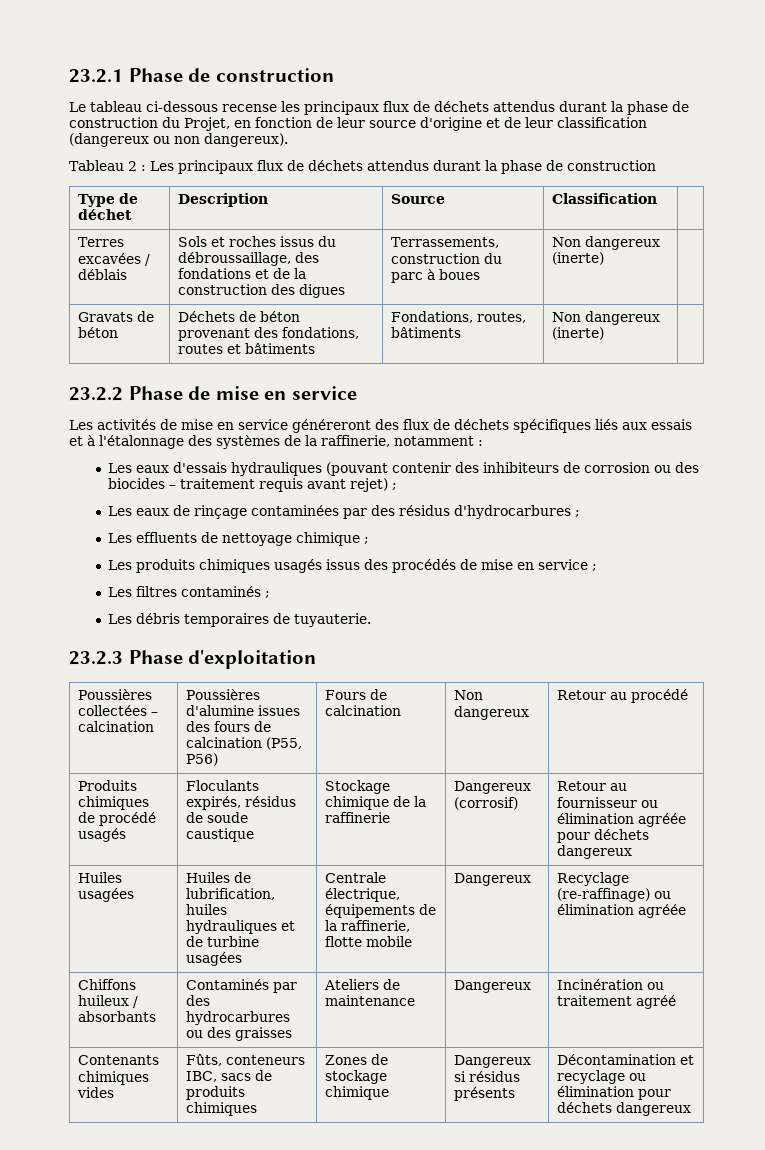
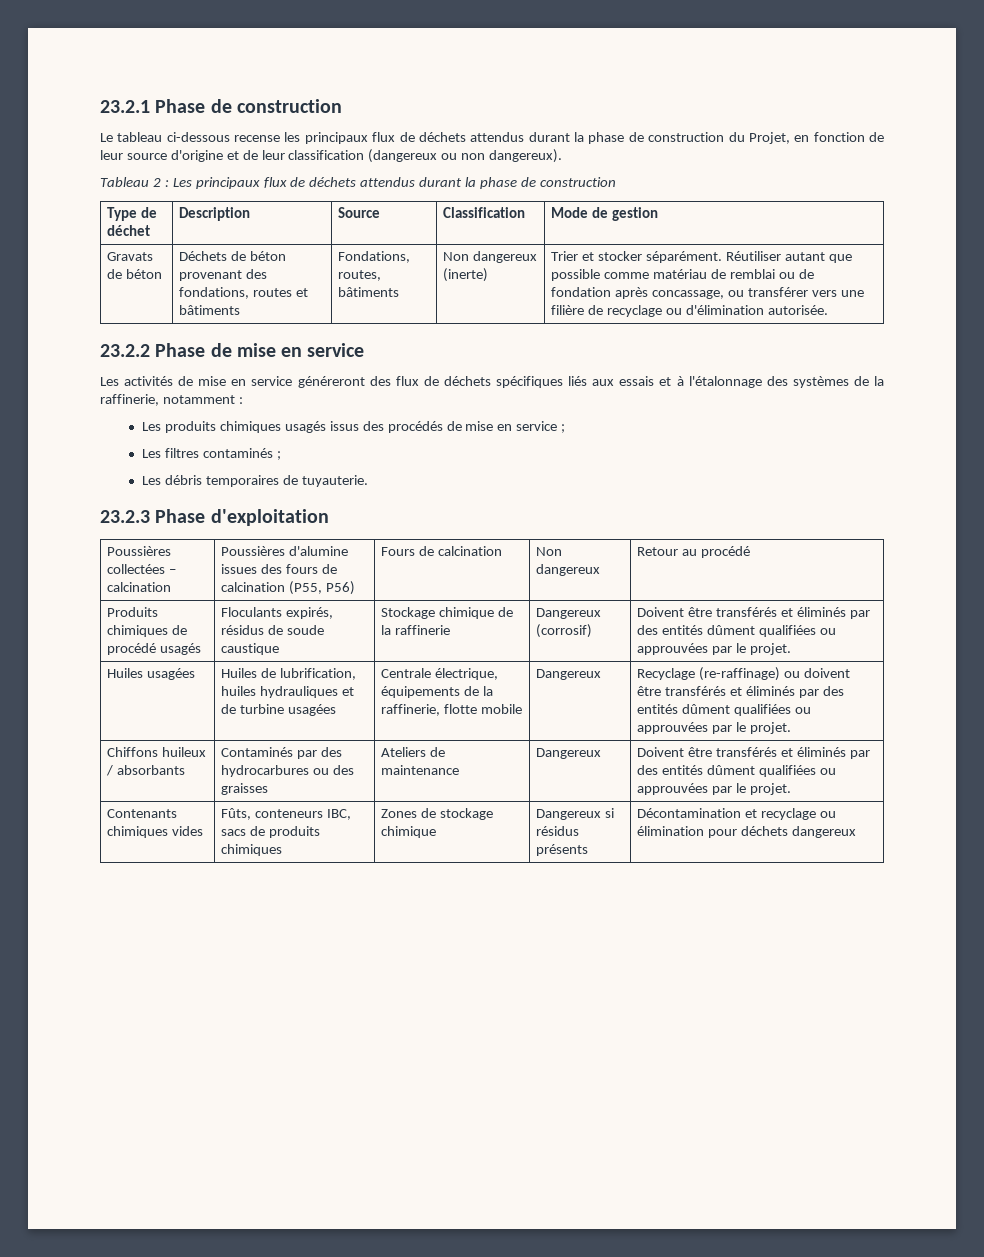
[78,237,125,247] [78,253,151,266] [78,269,128,280] [178,236,337,247] [178,252,320,266] [178,268,307,279] [178,284,346,298] [391,237,500,248] [391,253,503,264] [391,269,481,283] [552,236,661,250] [552,252,605,265] // Terres excavées / déblais | Sols et roches issus du débroussaillage, des fondations et de la construction des digues | Terrassements, construction du parc à boues | Non dangereux (inerte) | -> [551,207,659,221] Mode de gestion
(605, 333) none -> [551,251,852,263] [551,269,814,281] [551,287,864,299] [551,305,828,317] Trier et stocker séparément. Réutiliser autant que possible comme matériau de remblai ou de fondation après concassage, ou transférer vers une filière de recyclage ou d'élimination autorisée.
[108,462,700,476] [108,478,398,492] [108,505,581,519] [108,532,370,546] // Les eaux d'essais hydrauliques (pouvant contenir des inhibiteurs de corrosion ou des biocides – traitement requis avant rejet) ; // Les eaux de rinçage contaminées par des résidus d'hydrocarbures ; // Les effluents de nettoyage chimique ; -> (243, 400) none
[557,781,628,791] [557,797,659,808] [557,813,687,827] [557,829,650,843] [557,845,633,859] Retour au fournisseur ou élimination agréée pour déchets dangereux -> [637,607,870,619] [637,625,836,637] [637,643,791,655] Doivent être transférés et éliminés par des entités dûment qualifiées ou approuvées par le projet.
[557,904,687,918] élimination agréée -> [803,668,850,678] [637,686,844,698] [637,704,811,716] [637,722,791,734] doivent être transférés et éliminés par des entités dûment qualifiées ou approuvées par le projet.
[557,979,665,990] [557,995,677,1009] Incinération ou traitement agréé -> [637,747,870,759] [637,765,836,777] [637,783,791,795] Doivent être transférés et éliminés par des entités dûment qualifiées ou approuvées par le projet.

